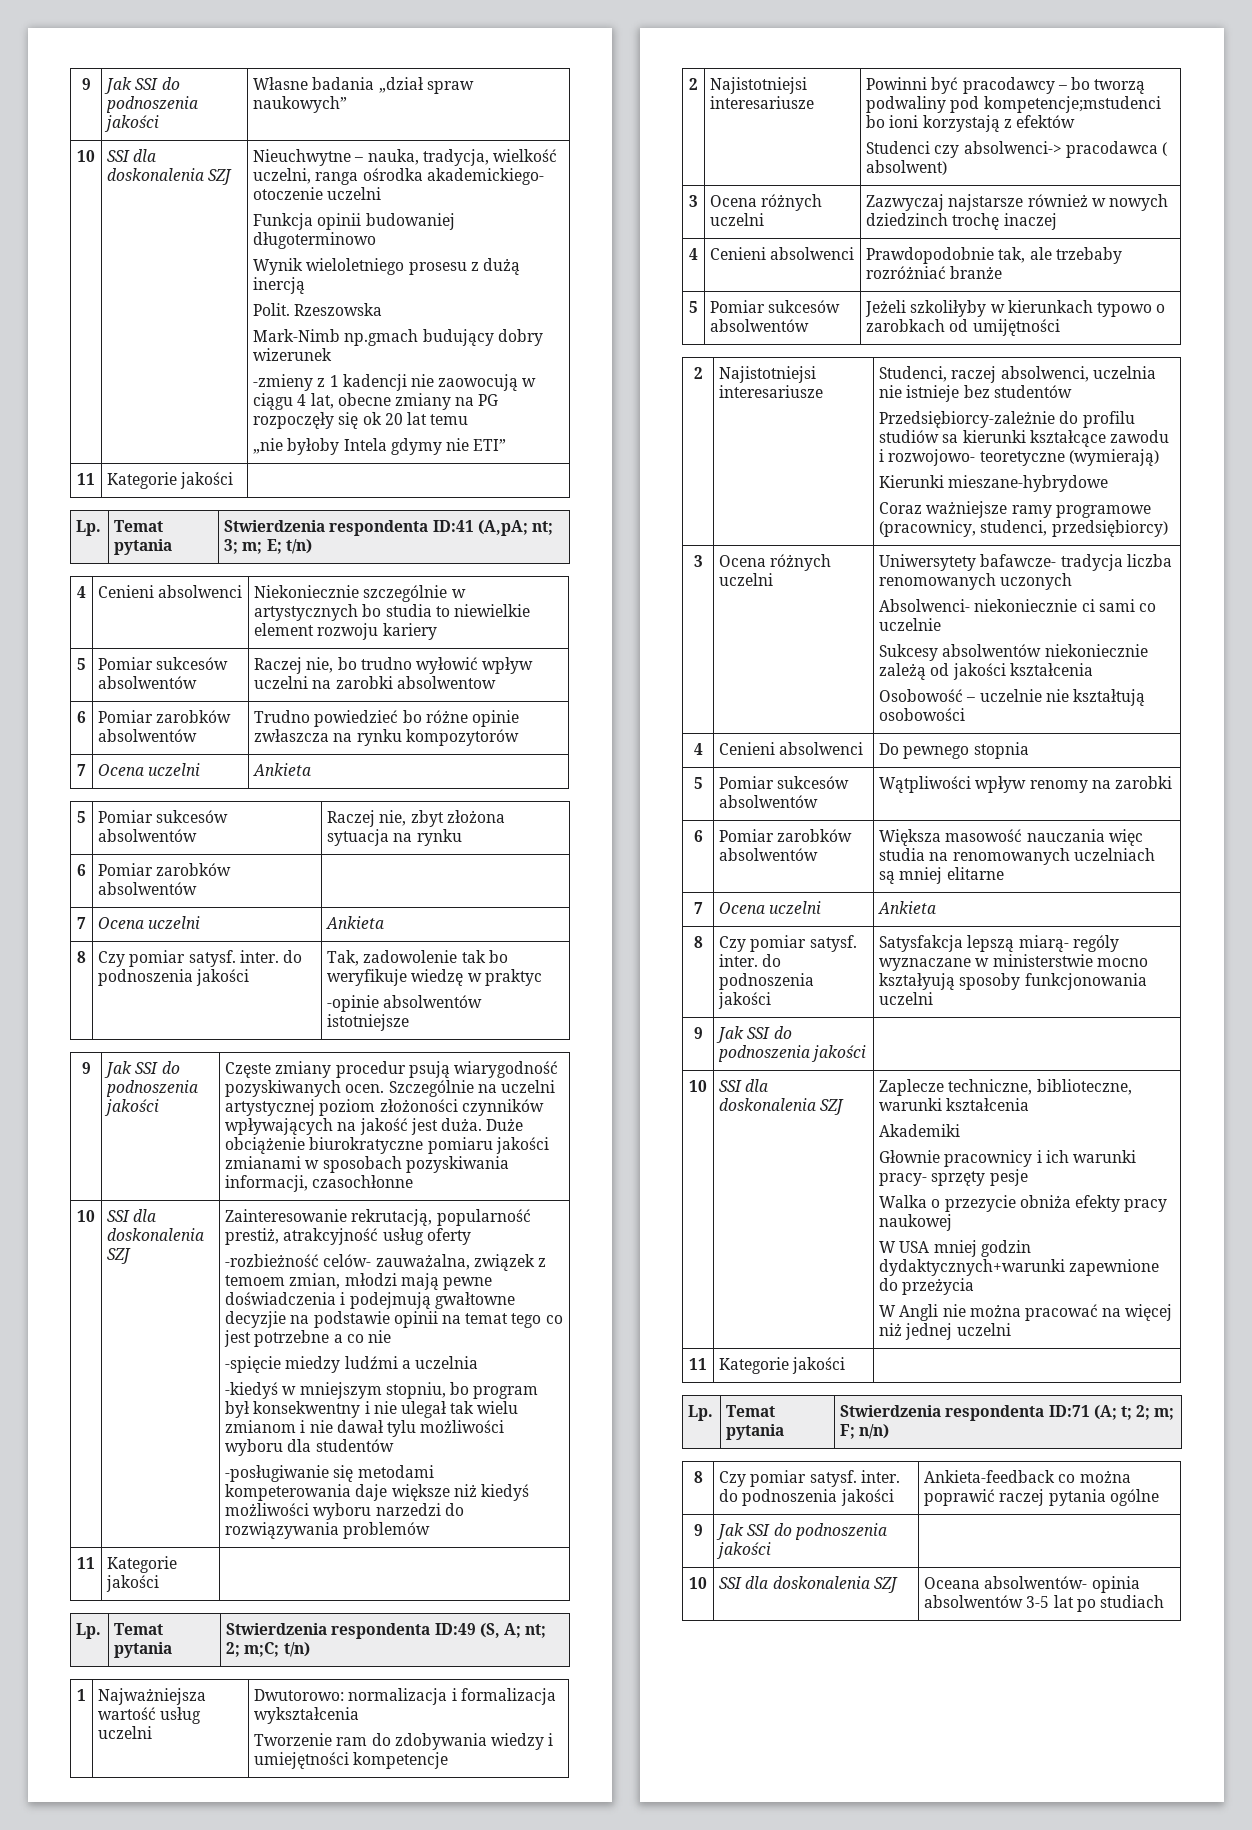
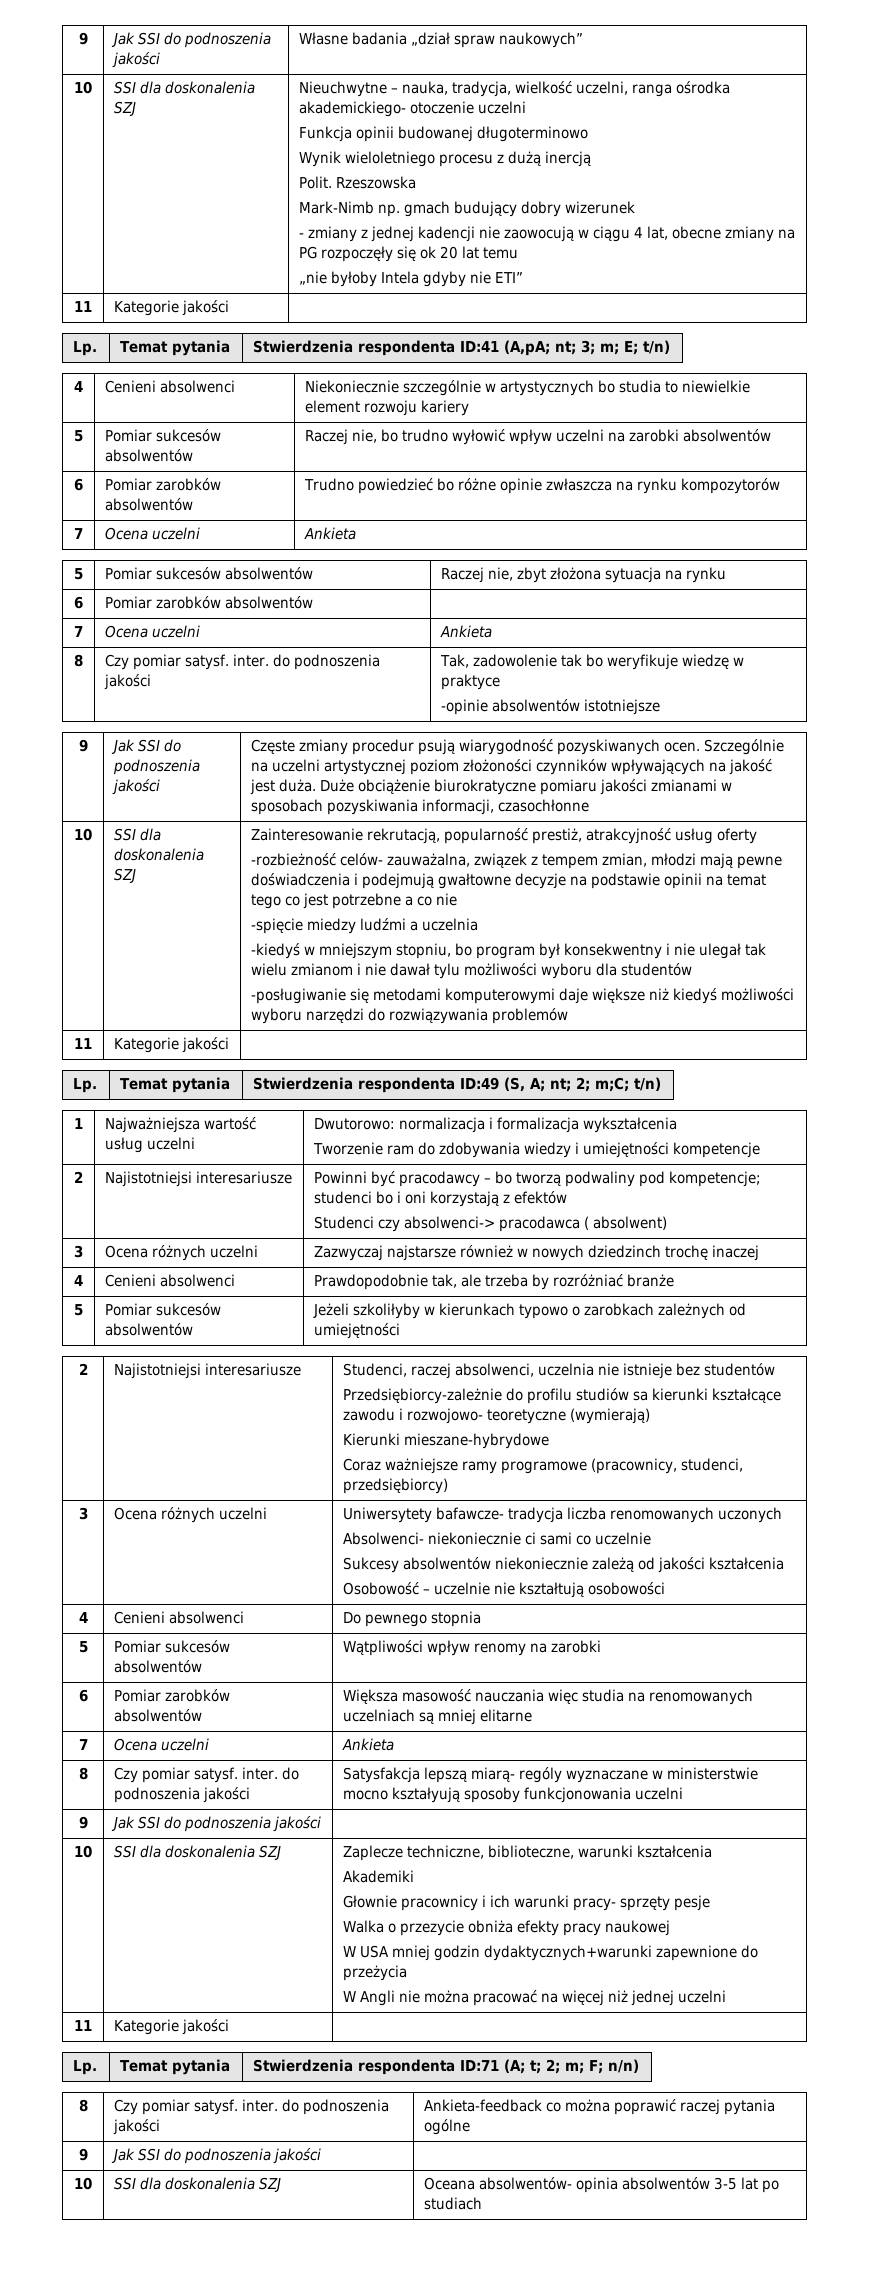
[365,213,455,230] budowaniej -> [398,126,474,142] budowanej
[408,262,467,275] prosesu -> [439,154,494,167] procesu
[344,329,419,346] np.gmach -> [378,201,451,217] np. gmach
[253,374,339,391] -zmieny z 1 -> [299,226,415,242] - zmiany z jednej
[390,438,442,455] gdymy -> [423,271,467,287] gdyby
[396,676,496,689] absolwentow -> [683,429,772,442] absolwentów
[484,969,542,986] praktyc -> [441,674,501,690] praktyce
[225,1275,286,1286] temoem -> [542,854,599,869] tempem
[225,1311,287,1328] decyzjie -> [515,873,567,889] decyzje
[225,1484,352,1501] kompeterowania -> [445,988,556,1004] komputerowymi
[375,1503,441,1516] narzedzi -> [306,1008,365,1023] narzędzi
[983,96,1161,113] [866,115,919,128] kompetencje;mstudenci bo ioni -> [669,1171,762,1187] [314,1191,427,1204] kompetencje; studenci bo i oni
[1055,247,1122,264] trzebaby -> [485,1274,550,1290] trzeba by
[949,319,1060,336] od umijętności -> [658,1303,747,1319] [314,1323,401,1339] zależnych od umiejętności

